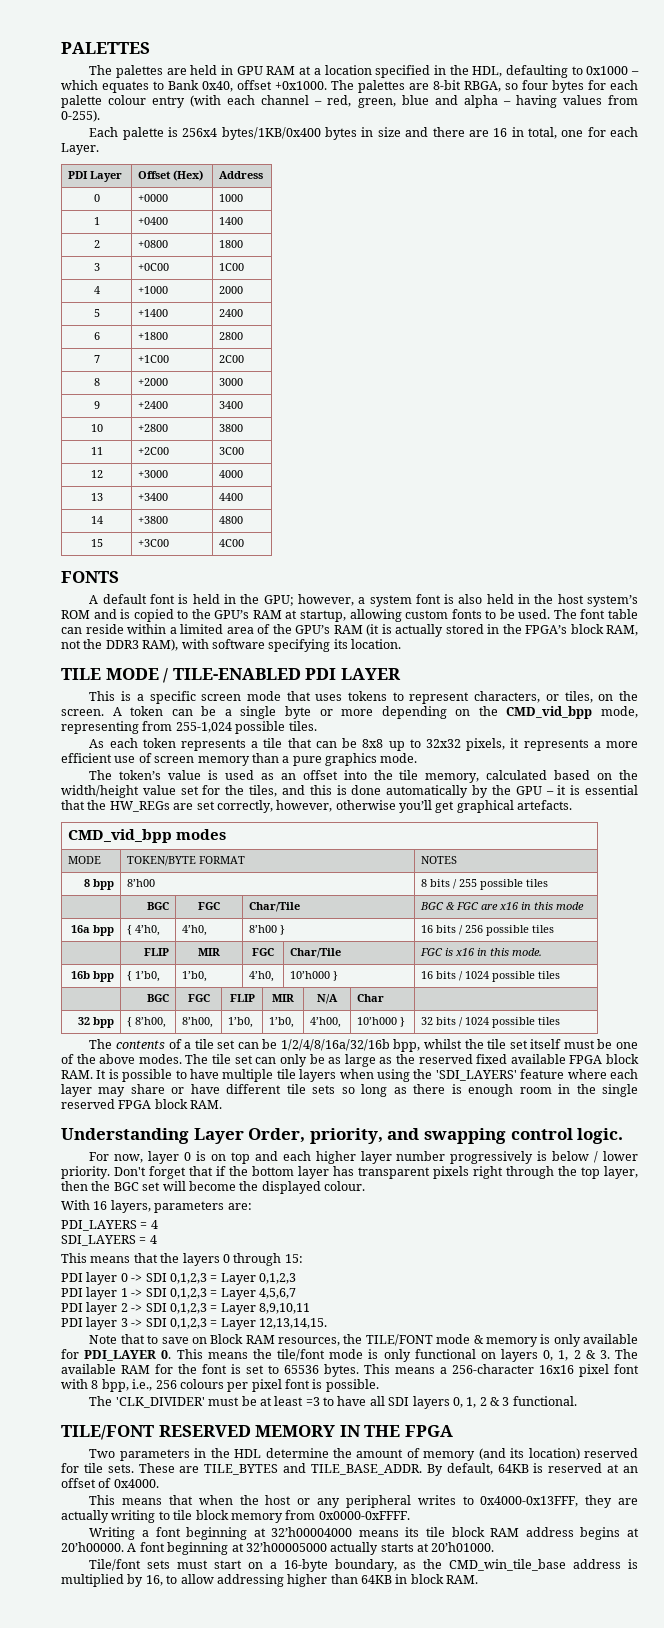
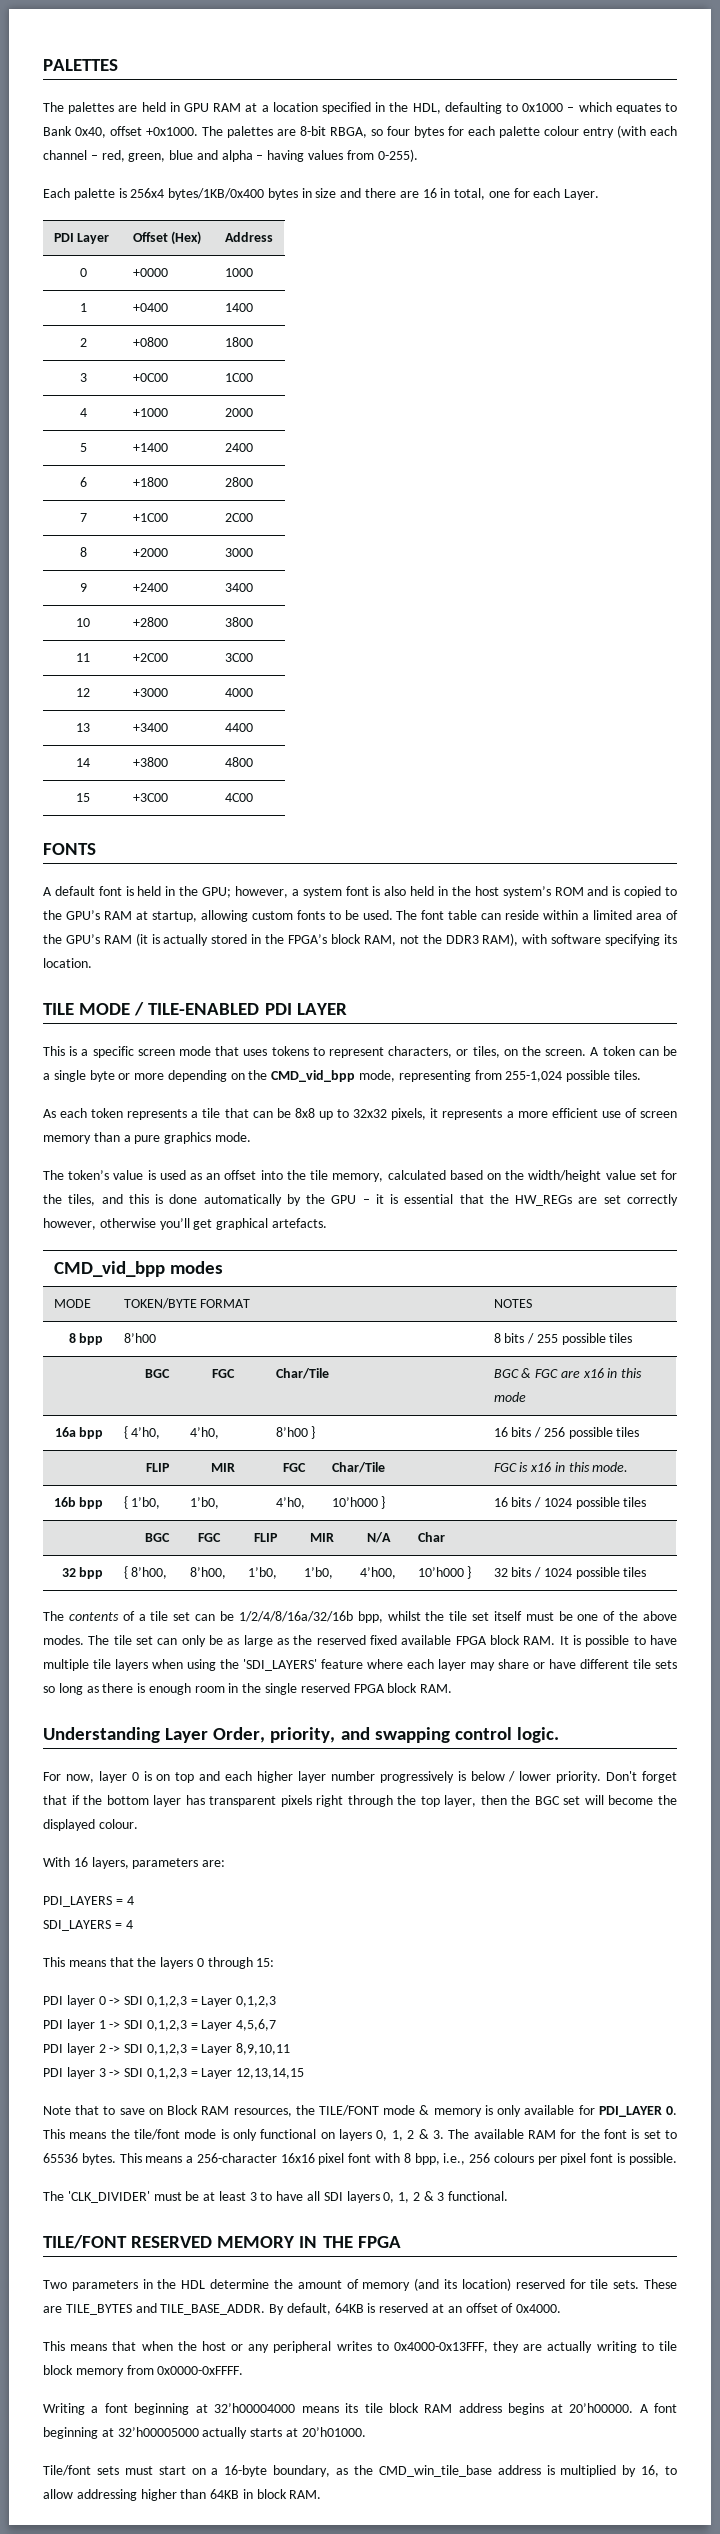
[216,800,273,813] correctly, -> [626,1194,678,1206] correctly
[259,1318,327,1329] 12,13,14,15. -> [236,2068,305,2079] 12,13,14,15
[305,1397,320,1406] =3 -> [249,2192,257,2201] 3

